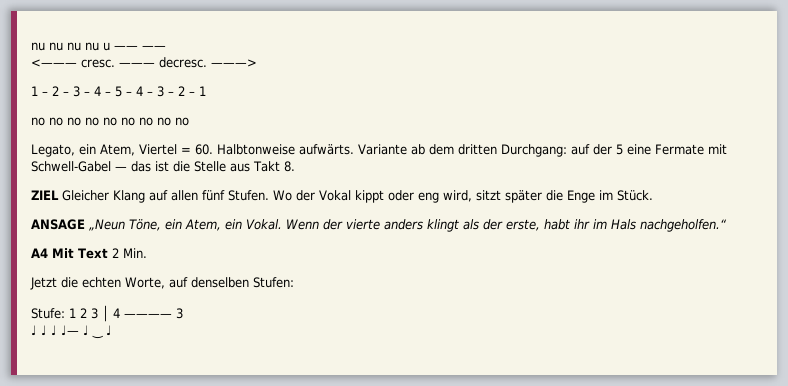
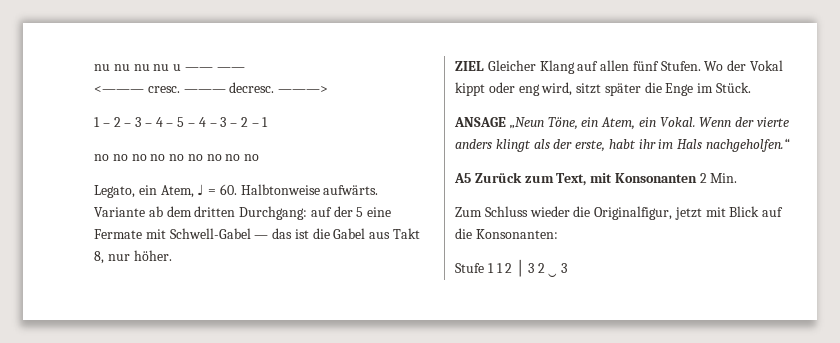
[139,144,177,155] Viertel -> [197,184,205,196] ♩
[194,161,226,172] Stelle -> [333,228,366,239] Gabel
[283,161,295,172] 8. -> [94,250,172,264] 8, nur höher.
[31,248,147,259] [30,277,294,290] [31,305,183,322] [31,325,112,339] A4 Mit Text 2 Min. // Jetzt die echten Worte, auf denselben Stufen: // Stufe: 1 2 3 │ 4 ———— 3 // ♩ ♩ ♩ ♩— ♩ ‿ ♩ -> [454,172,738,186] [455,206,784,220] [455,228,558,239] [455,259,545,277] [548,273,558,277] [561,263,568,273] A5 Zurück zum Text, mit Konsonanten 2 Min. // Zum Schluss wieder die Originalfigur, jetzt mit Blick auf die Konsonanten: // Stufe 1 1 2 │ 3 2 ‿ 3

